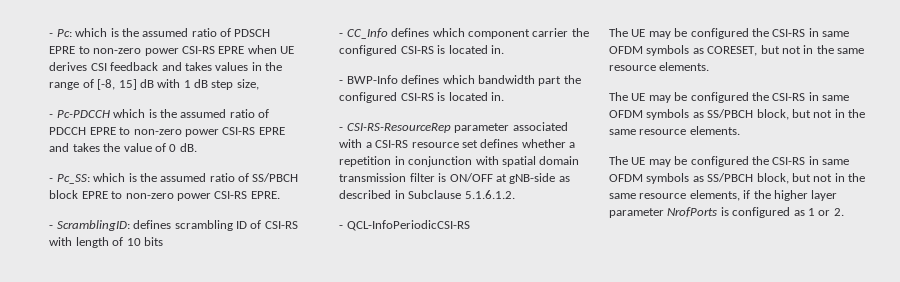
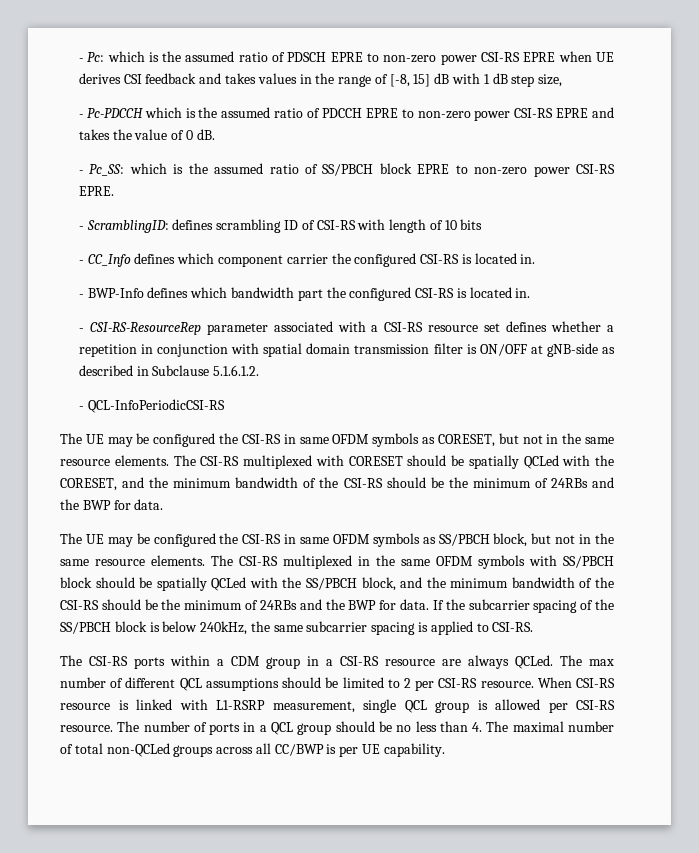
(710, 66) none -> [173,455,614,469] [60,477,614,491] [60,499,164,510] The CSI-RS multiplexed with CORESET should be spatially QCLed with the CORESET, and the minimum bandwidth of the CSI-RS should be the minimum of 24RBs and the BWP for data.
[609,156,849,167] [609,173,865,184] [609,190,838,201] [609,207,844,218] // The UE may be configured the CSI-RS in same OFDM symbols as SS/PBCH block, but not in the same resource elements, if the higher layer parameter NrofPorts is configured as 1 or 2. -> [211,555,614,569] [60,577,614,591] [60,599,614,613] [60,621,534,635] [60,655,614,669] [60,677,615,691] [60,699,615,713] [60,721,614,735] [60,743,445,757] The CSI-RS multiplexed in the same OFDM symbols with SS/PBCH block should be spatially QCLed with the SS/PBCH block, and the minimum bandwidth of the CSI-RS should be the minimum of 24RBs and the BWP for data. If the subcarrier spacing of the SS/PBCH block is below 240kHz, the same subcarrier spacing is applied to CSI-RS. // The CSI-RS ports within a CDM group in a CSI-RS resource are always QCLed. The max number of different QCL assumptions should be limited to 2 per CSI-RS resource. When CSI-RS resource is linked with L1-RSRP measurement, single QCL group is allowed per CSI-RS resource. The number of ports in a QCL group should be no less than 4. The maximal number of total non-QCLed groups across all CC/BWP is per UE capability.

